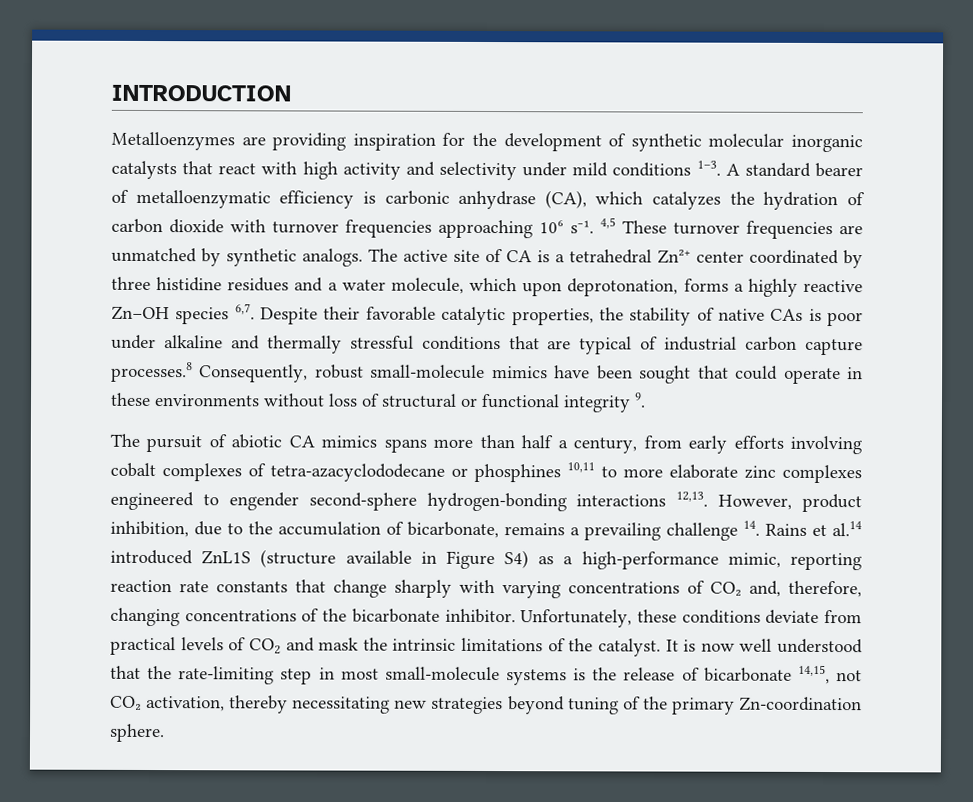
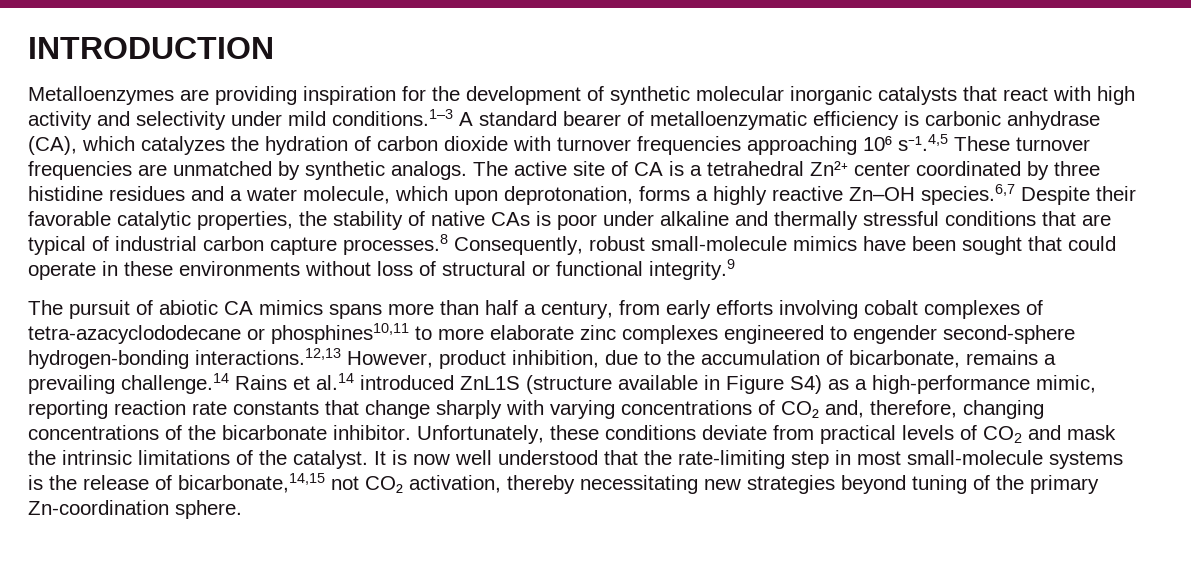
[612,160,721,177] conditions 1–3. -> [332,109,453,126] conditions.1–3
[570,217,616,234] s⁻¹. 4,5 -> [898,134,948,151] s⁻¹.4,5
[175,303,255,325] species 6,7. -> [921,184,1015,205] species.6,7
[563,392,646,413] integrity 9. -> [649,259,735,280] integrity.9
[474,462,595,483] phosphines 10,11 -> [271,323,409,344] phosphines10,11
[576,491,709,507] interactions 12,13. -> [195,348,341,365] interactions.12,13
[666,520,760,541] challenge 14. -> [121,373,229,394] challenge.14
[703,664,830,685] bicarbonate 14,15, -> [178,473,325,493] bicarbonate,14,15

